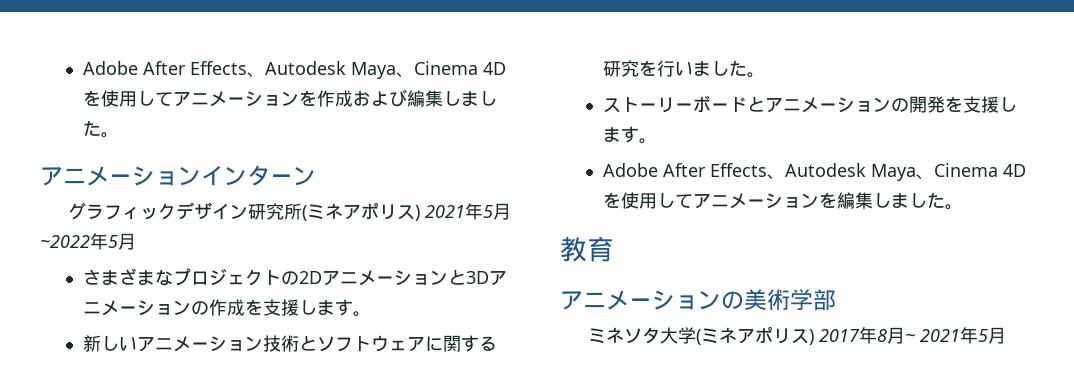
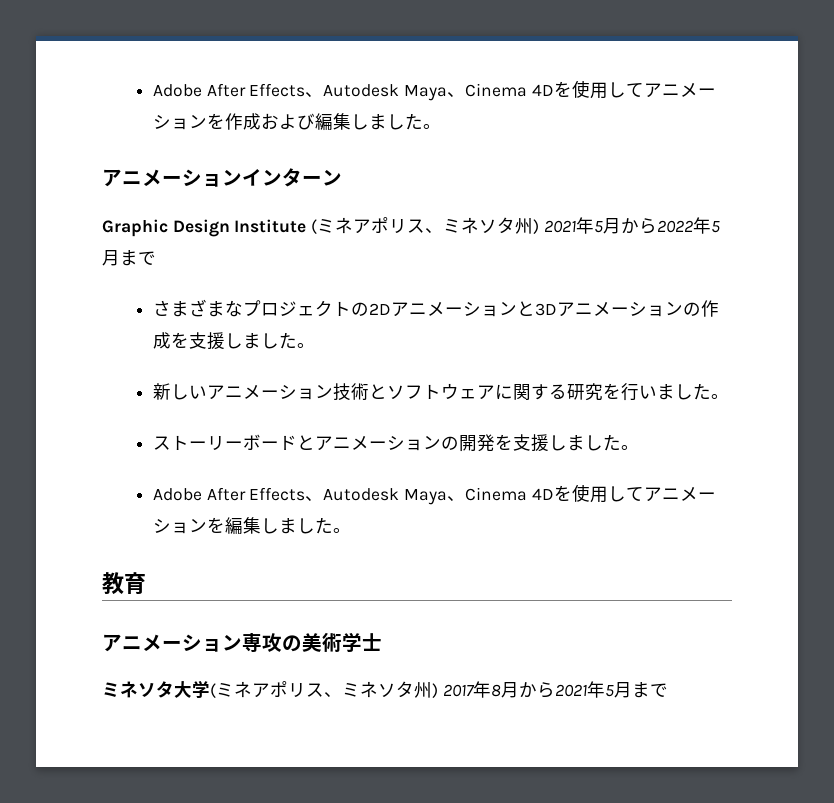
[67,202,415,221] グラフィックデザイン研究所(ミネアポリス -> [102,217,534,237] Graphic Design Institute (ミネアポリス、ミネソタ州
[40,233,136,250] ~2022年5月 -> [620,217,720,234] [102,250,156,266] から2022年5月まで
[334,299,353,316] す -> [260,332,297,349] した
[620,126,639,143] す -> [584,434,621,451] した
(721, 300) none -> [242,633,282,652] 専攻
[813,289,836,311] 部 -> [362,633,382,651] 士
(809, 336) none -> [324,681,432,698] 、ミネソタ州
[904,327,1006,344] ~ 2021年5月 -> [518,681,668,698] から2021年5月まで

